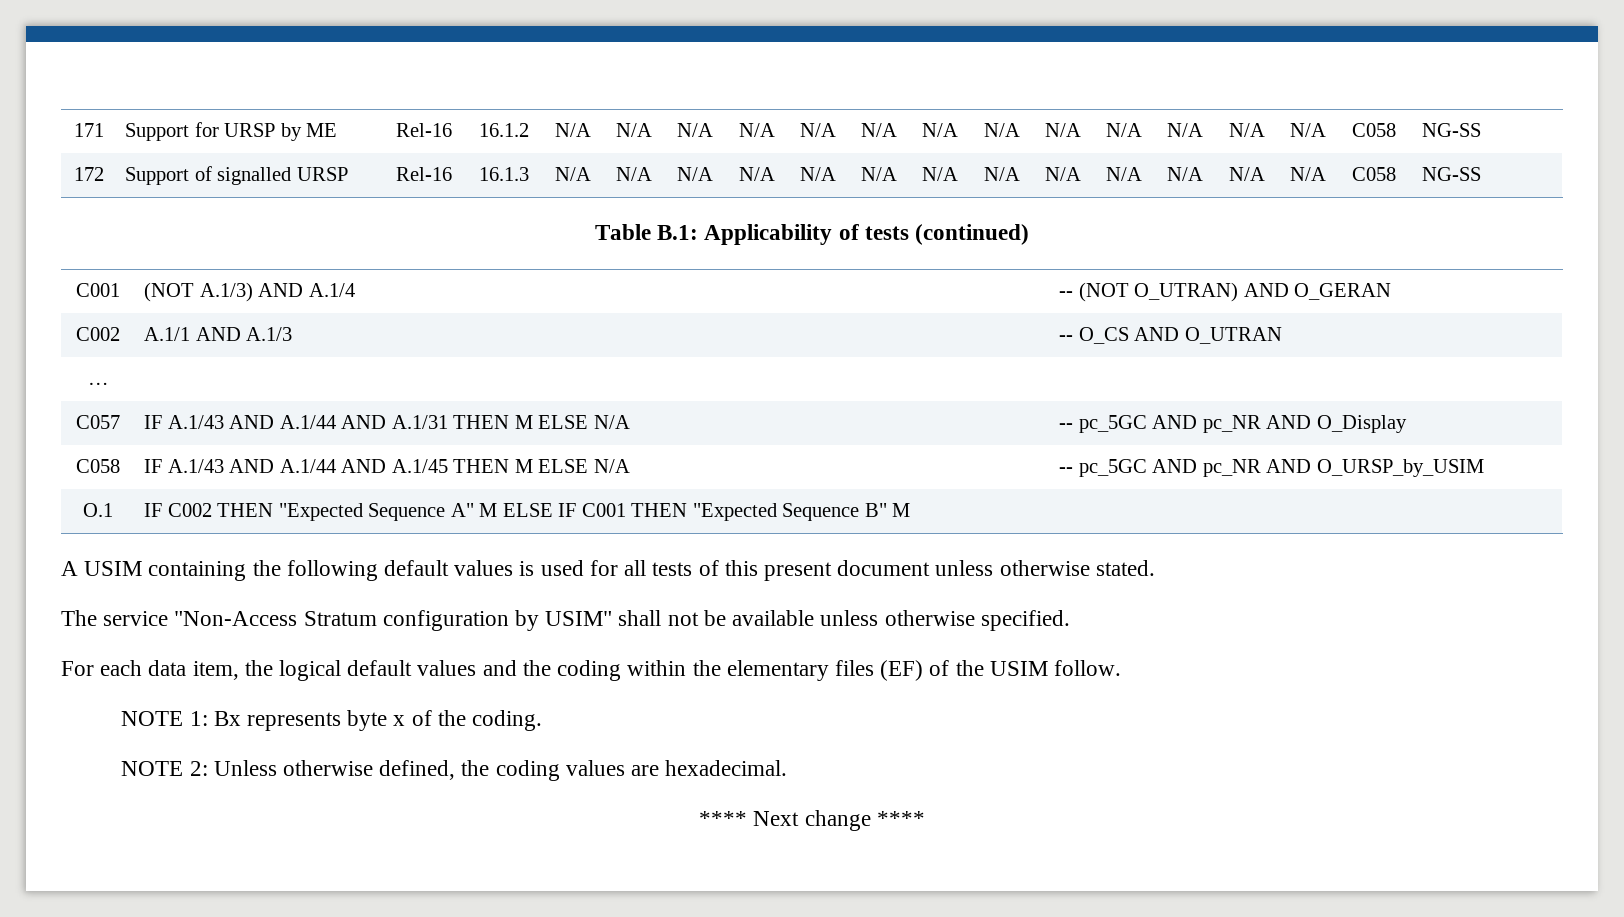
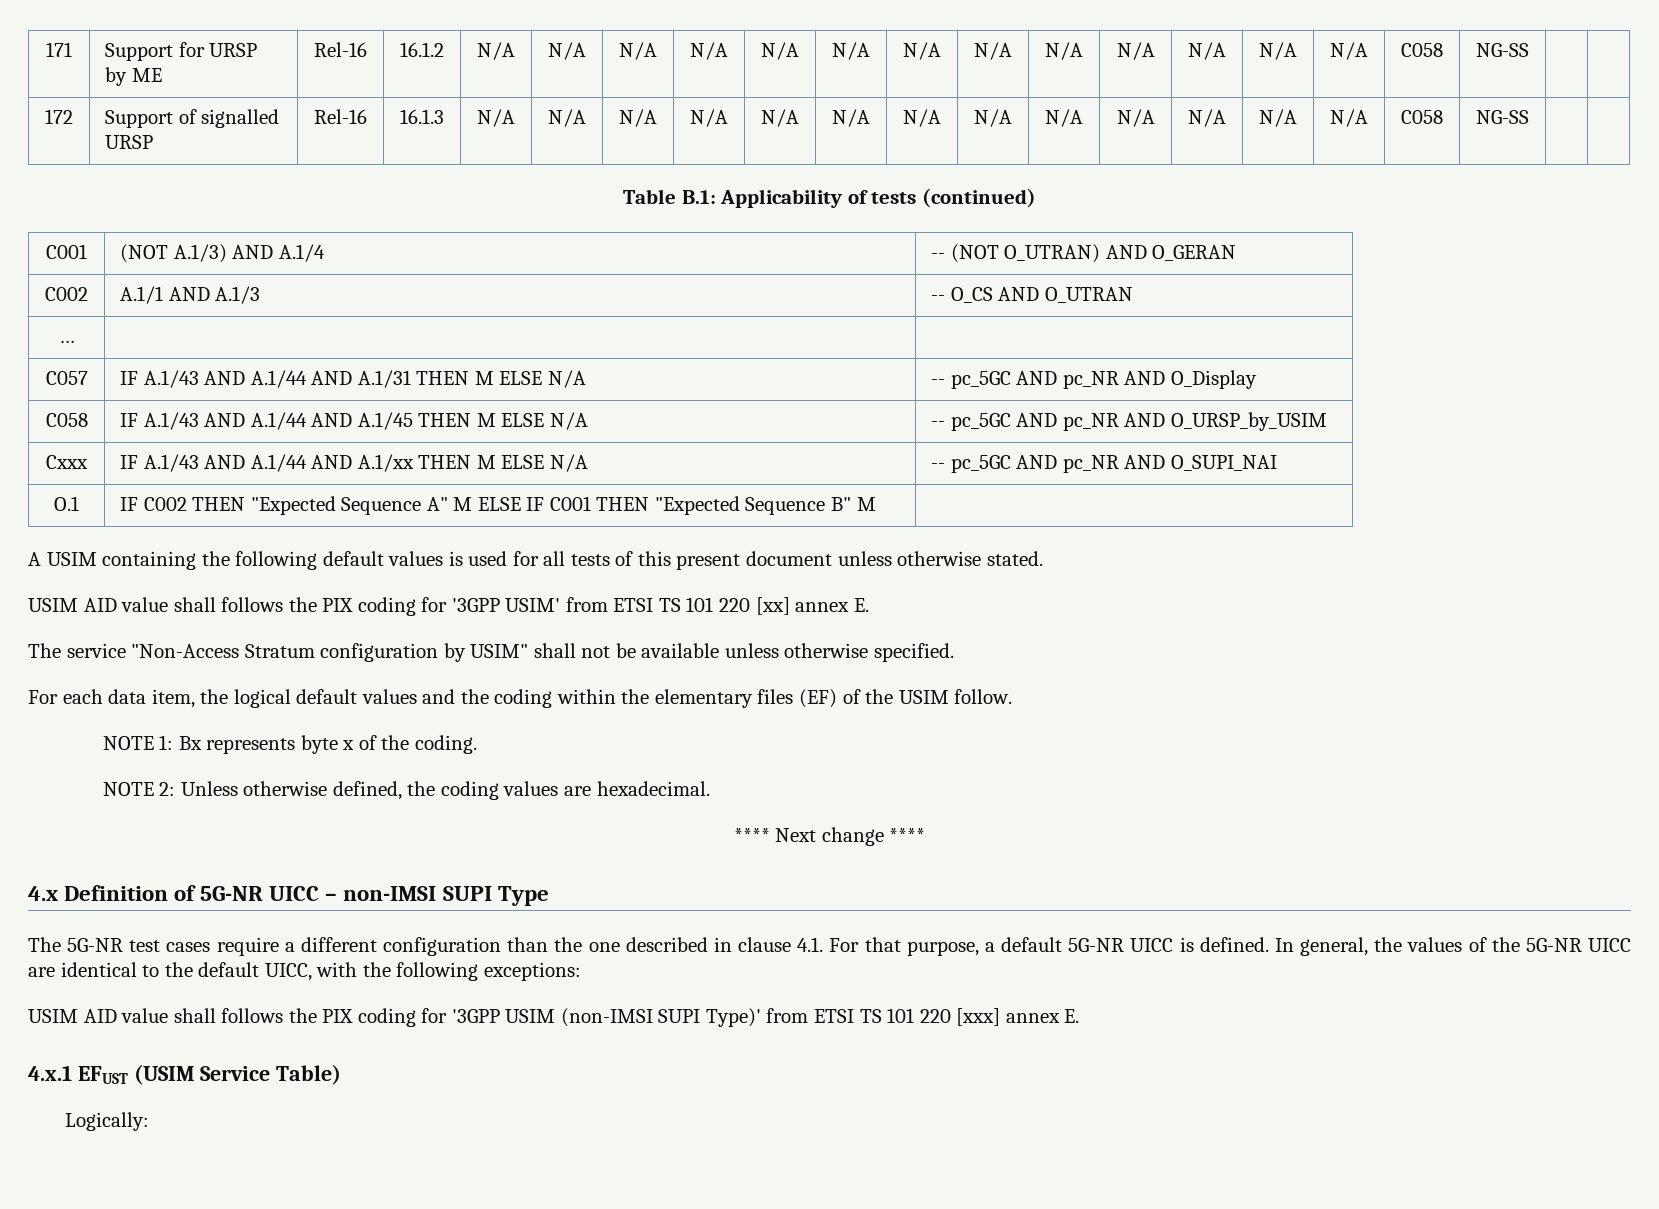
(1484, 468) none -> [46,455,88,469] [120,454,588,472] [931,455,1277,473] // Cxxx | IF A.1/43 AND A.1/44 AND A.1/xx THEN M ELSE N/A | -- pc_5GC AND pc_NR AND O_SUPI_NAI
(1155, 568) none -> [28,597,869,616] // USIM AID value shall follows the PIX coding for '3GPP USIM' from ETSI TS 101 220 [xx] annex E.
(925, 818) none -> [28,885,549,906] [28,937,1632,956] [28,962,581,981] [28,1008,1080,1027] [28,1064,342,1085] [65,1112,150,1131] // 4.x Definition of 5G-NR UICC – non-IMSI SUPI Type // The 5G-NR test cases require a different configuration than the one described in clause 4.1. For that purpose, a default 5G-NR UICC is defined. In general, the values of the 5G-NR UICC are identical to the default UICC, with the following exceptions: // USIM AID value shall follows the PIX coding for '3GPP USIM (non-IMSI SUPI Type)' from ETSI TS 101 220 [xxx] annex E. // 4.x.1 EFUST (USIM Service Table) // Logically:

